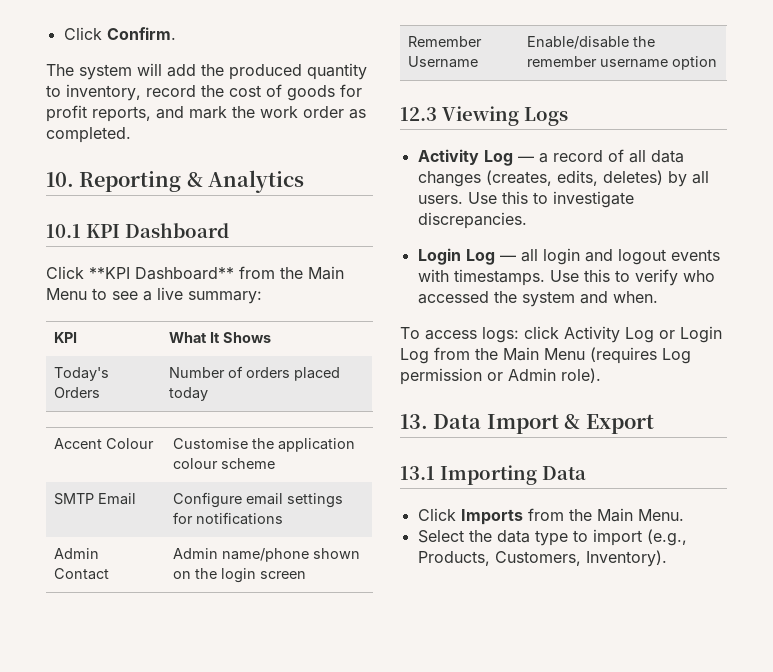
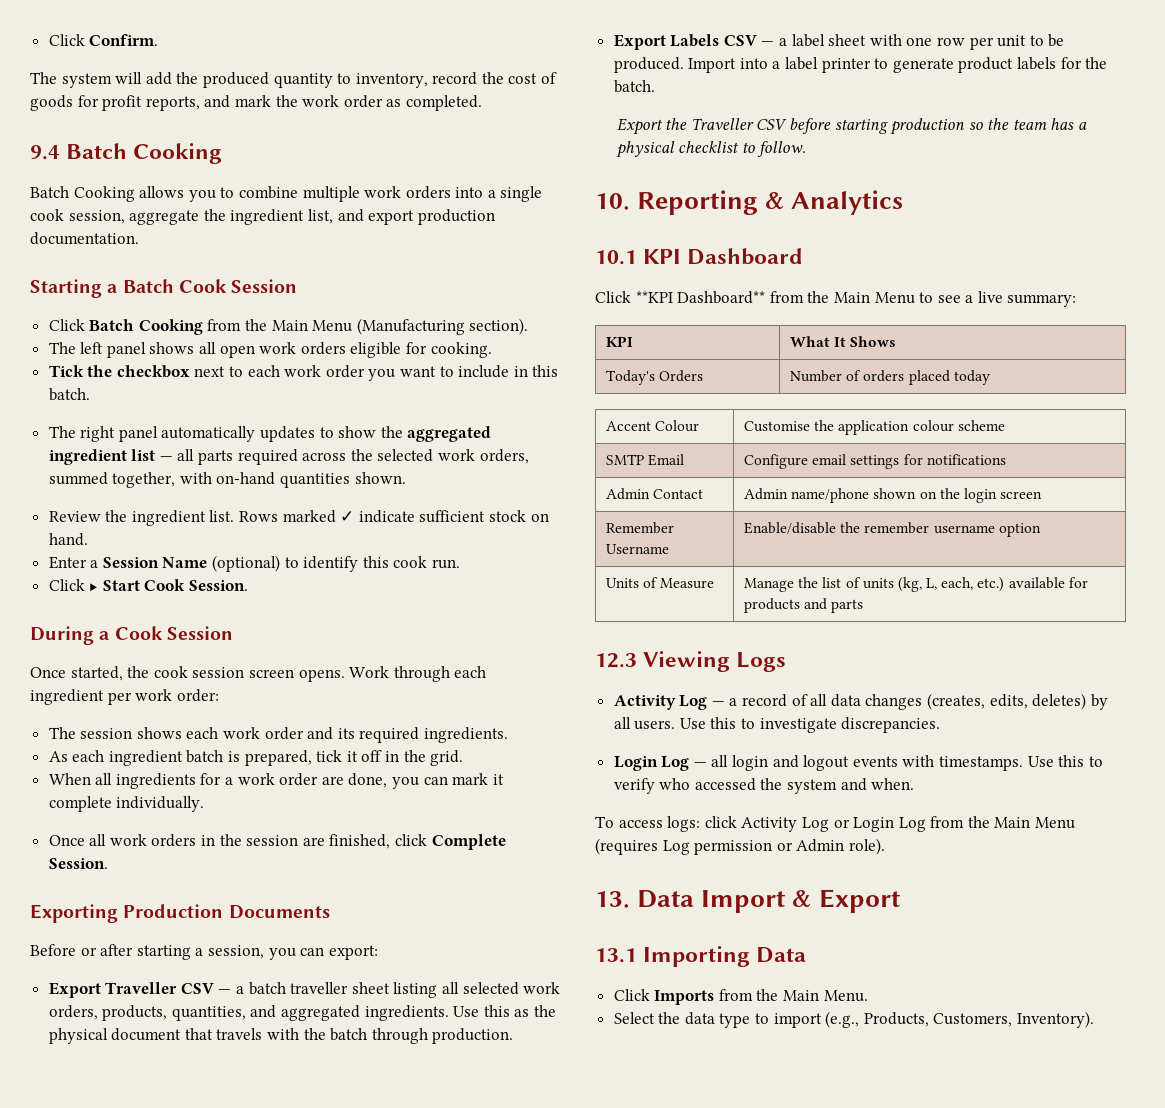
(131, 135) none -> [30,143,223,164] [30,186,543,202] [30,209,495,225] [30,232,139,245] [30,279,298,298] [48,318,529,335] [48,342,492,358] [48,365,559,381] [48,388,90,401] [48,426,492,442] [48,449,529,465] [48,472,406,488] [48,510,549,526] [48,533,88,546] [48,555,461,572] [48,579,249,592] [30,626,233,645] [30,666,487,682] [30,689,219,705] [48,727,509,743] [48,750,464,766] [48,773,504,789] [48,796,205,812] [48,834,506,850] [48,858,108,869] [30,904,330,923] [30,944,378,960] [48,982,561,998] [48,1005,557,1021] [48,1028,514,1044] [613,34,1065,50] [613,57,1108,73] [613,80,655,93] [616,118,1088,135] [615,141,807,158] // 9.4 Batch Cooking // Batch Cooking allows you to combine multiple work orders into a single cook session, aggregate the ingredient list, and export production documentation. // Starting a Batch Cook Session // Click Batch Cooking from the Main Menu (Manufacturing section). // The left panel shows all open work orders eligible for cooking. // Tick the checkbox next to each work order you want to include in this batch. // The right panel automatically updates to show the aggregated ingredient list — all parts required across the selected work orders, summed together, with on-hand quantities shown. // Review the ingredient list. Rows marked ✓ indicate sufficient stock on hand. // Enter a Session Name (optional) to identify this cook run. // Click ▶ Start Cook Session. // During a Cook Session // Once started, the cook session screen opens. Work through each ingredient per work order: // The session shows each work order and its required ingredients. // As each ingredient batch is prepared, tick it off in the grid. // When all ingredients for a work order are done, you can mark it complete individually. // Once all work orders in the session are finished, click Complete Session. // Exporting Production Documents // Before or after starting a session, you can export: // Export Traveller CSV — a batch traveller sheet listing all selected work orders, products, quantities, and aggregated ingredients. Use this as the physical document that travels with the batch through production. // Export Labels CSV — a label sheet with one row per unit to be produced. Import into a label printer to generate product labels for the batch. // Export the Traveller CSV before starting production so the team has a physical checklist to follow.
(718, 63) none -> [606,577,715,589] [744,577,1088,592] [744,598,864,613] // Units of Measure | Manage the list of units (kg, L, each, etc.) available for products and parts

